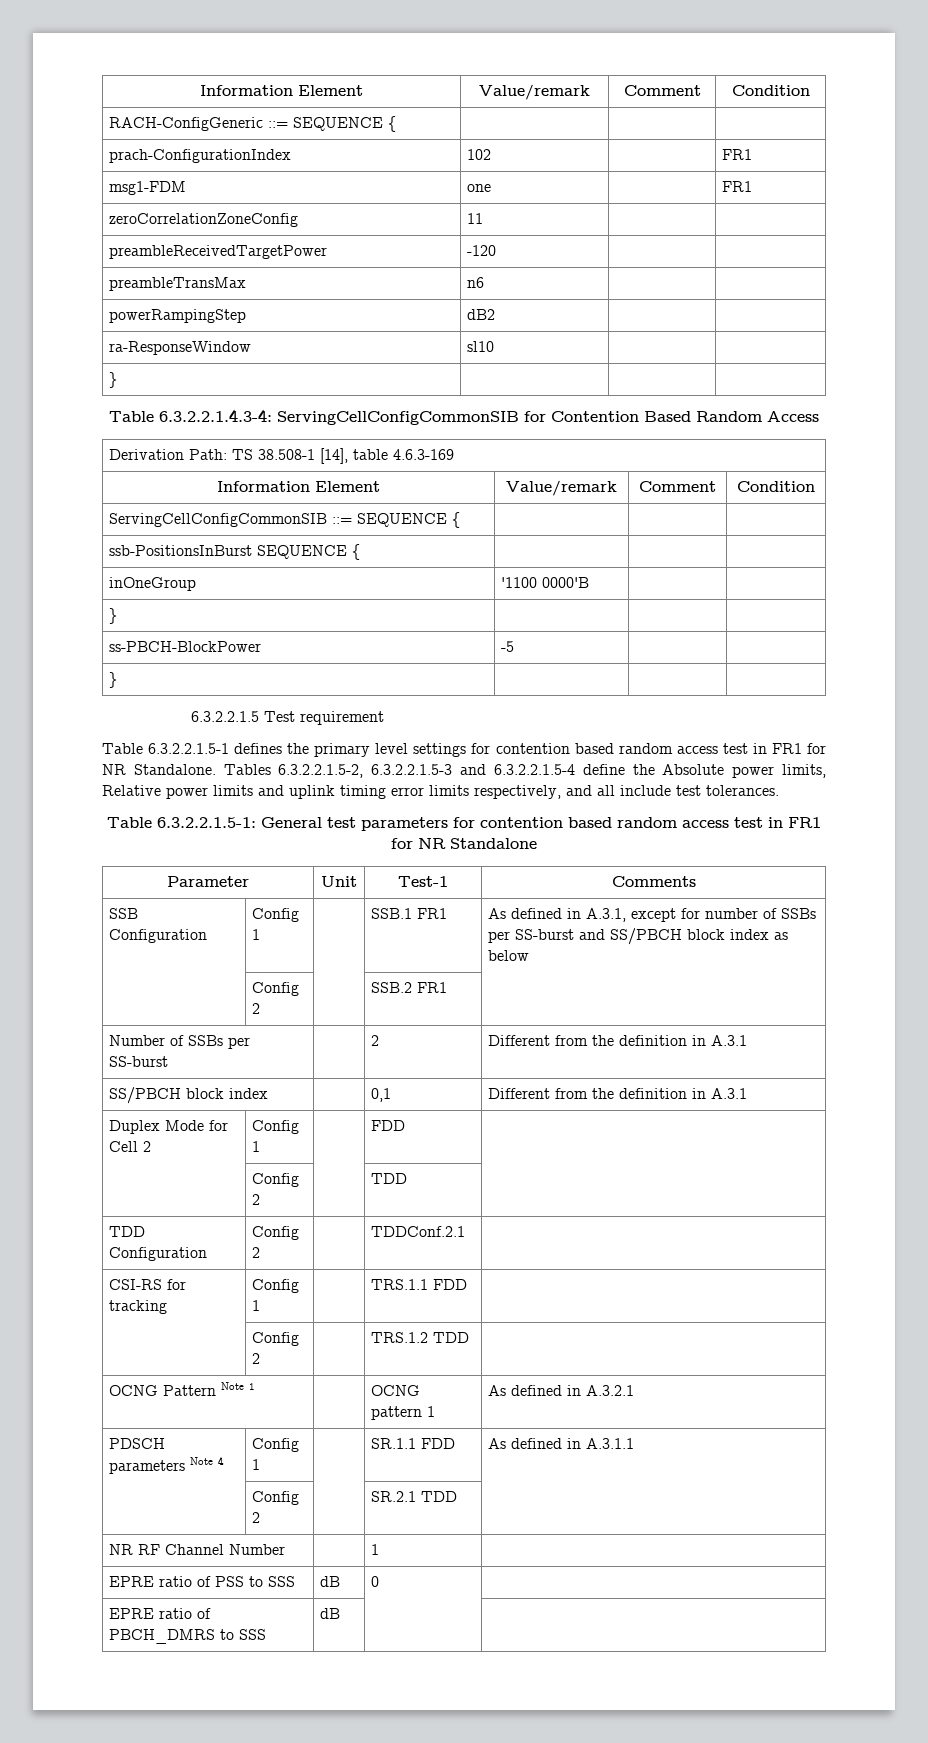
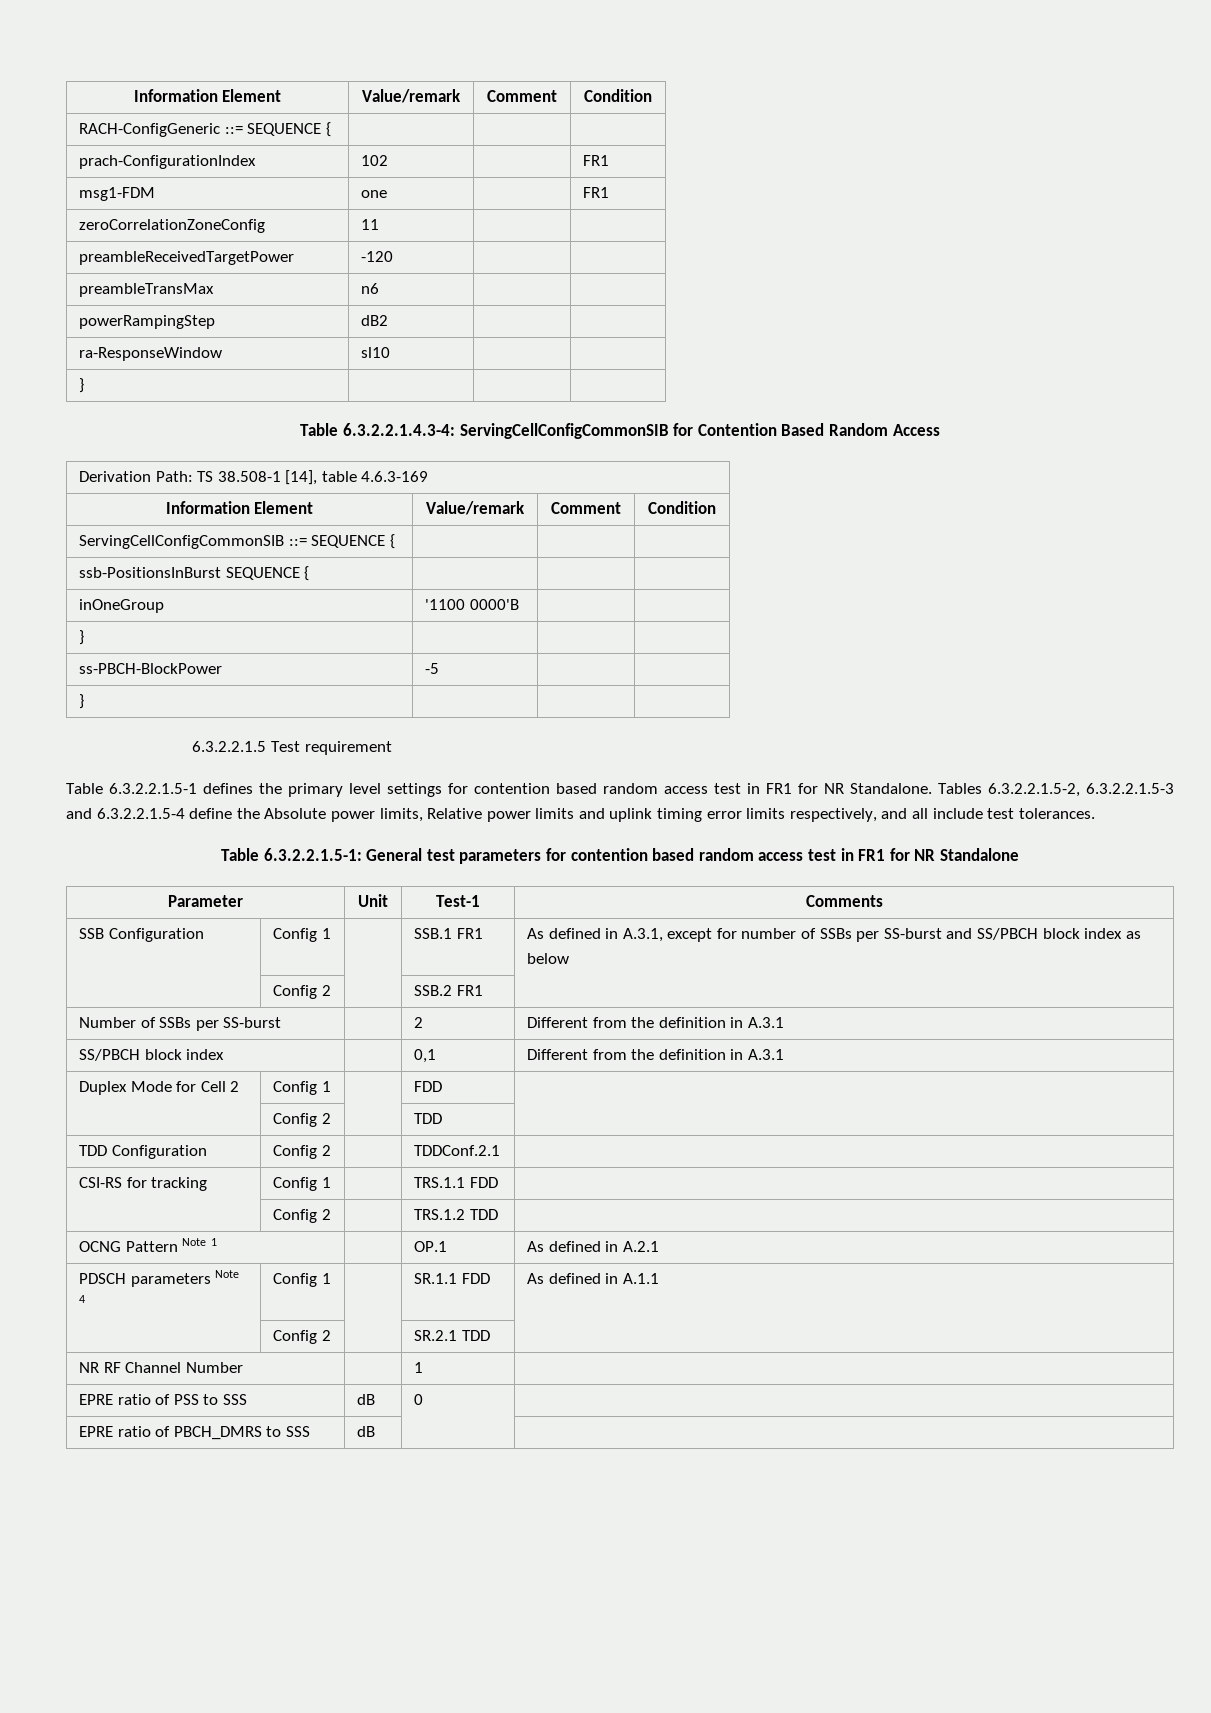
[370,1385,420,1396] [370,1406,435,1420] [487,1385,634,1396] OCNG pattern 1 | As defined in A.3.2.1 -> [413,1241,447,1252] [526,1241,659,1252] OP.1 | As defined in A.2.1
[585,1438,634,1449] A.3.1.1 -> [622,1273,659,1284] A.1.1

